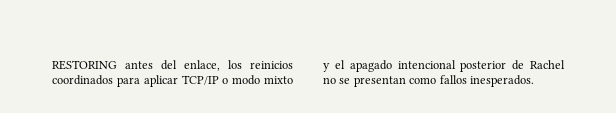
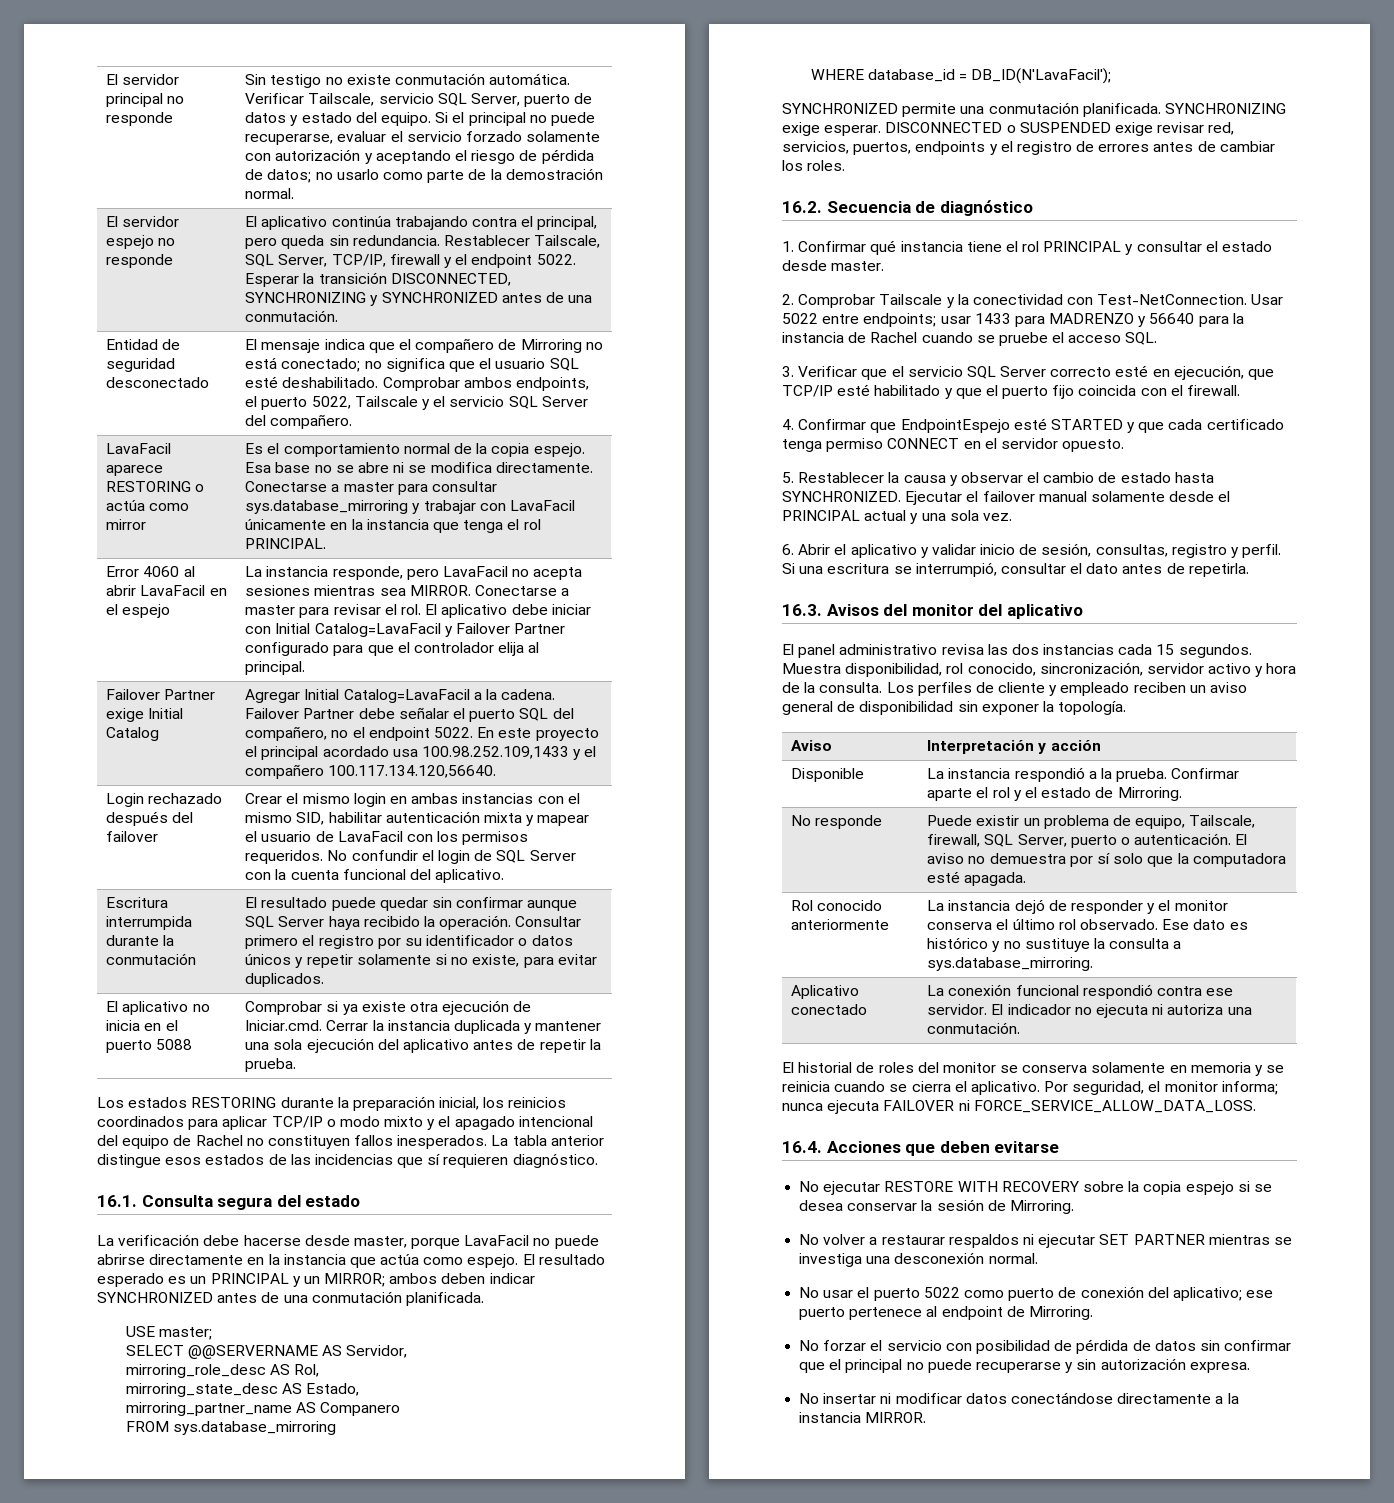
[52,60,220,71] RESTORING antes del enlace, -> [106,74,180,85] [106,93,185,107] [106,112,174,126] [245,73,571,88] [245,93,593,107] [245,112,595,126] [245,131,601,145] [245,149,594,164] [245,168,603,183] [245,188,295,199] [106,216,180,227] [106,235,176,249] [106,254,174,268] [245,216,598,230] [245,235,601,249] [245,254,576,268] [245,272,511,287] [245,292,593,306] [245,310,339,322] [106,339,181,350] [106,358,176,372] [106,377,210,388] [245,338,603,353] [245,357,579,372] [245,376,589,391] [245,396,588,410] [245,414,353,429] [106,443,172,454] [106,465,164,476] [106,481,205,492] [106,500,190,511] [106,519,147,530] [245,443,585,457] [245,462,593,473] [245,481,497,495] [245,500,575,514] [245,519,541,533] [245,538,327,549] [106,566,195,577] [106,585,227,596] [106,604,171,618] [245,566,583,580] [245,585,570,596] [245,604,591,618] [245,623,566,637] [245,642,540,656] [245,661,306,675] [106,689,216,700] [106,708,184,722] [106,727,160,741] [245,689,556,703] [245,707,574,722] [245,726,599,741] [245,746,597,760] [245,764,497,779] [106,793,223,807] [106,811,194,826] [106,831,159,842] [245,793,580,807] [245,811,590,826] [245,831,529,845] [245,850,576,864] [245,869,505,883] [106,897,169,908] [106,916,193,930] [106,935,175,946] [106,953,197,965] [245,897,578,911] [245,915,582,930] [245,935,573,949] [245,954,597,968] [245,973,325,987] [106,1001,210,1015] [106,1020,178,1031] [106,1039,193,1053] [245,1000,532,1015] [245,1020,602,1034] [245,1038,601,1053] [245,1058,297,1072] [97,1096,480,1111] El servidor principal no responde | Sin testigo no existe conmutación automática. Verificar Tailscale, servicio SQL Server, puerto de datos y estado del equipo. Si el principal no puede recuperarse, evaluar el servicio forzado solamente con autorización y aceptando el riesgo de pérdida de datos; no usarlo como parte de la demostración normal. // El servidor espejo no responde | El aplicativo continúa trabajando contra el principal, pero queda sin redundancia. Restablecer Tailscale, SQL Server, TCP/IP, firewall y el endpoint 5022. Esperar la transición DISCONNECTED, SYNCHRONIZING y SYNCHRONIZED antes de una conmutación. // Entidad de seguridad desconectado | El mensaje indica que el compañero de Mirroring no está conectado; no significa que el usuario SQL esté deshabilitado. Comprobar ambos endpoints, el puerto 5022, Tailscale y el servicio SQL Server del compañero. // LavaFacil aparece RESTORING o actúa como mirror | Es el comportamiento normal de la copia espejo. Esa base no se abre ni se modifica directamente. Conectarse a master para consultar sys.database_mirroring y trabajar con LavaFacil únicamente en la instancia que tenga el rol PRINCIPAL. // Error 4060 al abrir LavaFacil en el espejo | La instancia responde, pero LavaFacil no acepta sesiones mientras sea MIRROR. Conectarse a master para revisar el rol. El aplicativo debe iniciar con Initial Catalog=LavaFacil y Failover Partner configurado para que el controlador elija al principal. // Failover Partner exige Initial Catalog | Agregar Initial Catalog=LavaFacil a la cadena. Failover Partner debe señalar el puerto SQL del compañero, no el endpoint 5022. En este proyecto el principal acordado usa 100.98.252.109,1433 y el compañero 100.117.134.120,56640. // Login rechazado después del failover | Crear el mismo login en ambas instancias con el mismo SID, habilitar autenticación mixta y mapear el usuario de LavaFacil con los permisos requeridos. No confundir el login de SQL Server con la cuenta funcional del aplicativo. // Escritura interrumpida durante la conmutación | El resultado puede quedar sin confirmar aunque SQL Server haya recibido la operación. Consultar primero el registro por su identificador o datos únicos y repetir solamente si no existe, para evitar duplicados. // El aplicativo no inicia en el puerto 5088 | Comprobar si ya existe otra ejecución de Iniciar.cmd. Cerrar la instancia duplicada y mantener una sola ejecución del aplicativo antes de repetir la prueba. // Los estados RESTORING durante la preparación inicial,
[460,61,507,72] posterior -> [97,1135,170,1149] del equipo
[339,75,534,87] se presentan como fallos inesperados. -> [267,1135,604,1149] [97,1153,598,1168] [97,1195,361,1210] [97,1234,599,1249] [97,1254,605,1268] [97,1273,535,1287] [97,1291,484,1306] [125,1326,212,1340] [125,1345,408,1359] [125,1364,319,1378] [125,1383,359,1397] [125,1402,400,1416] [125,1421,336,1435] [810,68,1112,84] [782,102,1286,117] [782,122,1235,136] [782,141,1275,155] [782,160,846,171] [782,200,1033,216] [782,240,1273,255] [782,260,885,271] [782,294,1284,308] [782,313,1244,327] [782,332,1158,346] [782,365,1275,380] [782,384,1241,399] [782,418,1284,433] [782,438,1125,452] [782,472,1214,486] [782,491,1231,505] [782,510,1012,524] [782,543,1282,558] [782,562,1249,577] [782,604,1083,619] [782,644,1252,658] [782,662,1297,677] [782,682,1248,696] [782,701,1127,715] [791,740,833,751] [927,740,1101,754] [791,768,865,782] [927,767,1240,782] [927,787,1182,801] [791,815,883,829] [927,815,1256,829] [927,833,1248,848] [927,853,1286,867] [927,871,1027,886] [791,900,883,911] [791,919,890,930] [927,899,1228,914] [927,919,1248,930] [927,937,1182,952] [927,957,1094,971] [791,985,860,999] [791,1004,868,1015] [927,984,1234,999] [927,1004,1252,1018] [927,1022,1021,1034] [782,1062,1285,1076] [782,1081,1278,1095] [782,1100,1256,1114] [782,1141,1060,1156] [799,1181,1272,1195] [799,1199,1074,1214] [799,1234,1292,1248] [799,1252,1038,1267] [799,1286,1274,1301] [799,1306,1093,1320] [799,1339,1292,1354] [799,1358,1250,1373] [799,1392,1239,1404] [799,1412,927,1423] constituyen fallos inesperados. La tabla anterior distingue esos estados de las incidencias que sí requieren diagnóstico. // 16.1. Consulta segura del estado // La verificación debe hacerse desde master, porque LavaFacil no puede abrirse directamente en la instancia que actúa como espejo. El resultado esperado es un PRINCIPAL y un MIRROR; ambos deben indicar SYNCHRONIZED antes de una conmutación planificada. // USE master; // SELECT @@SERVERNAME AS Servidor, // mirroring_role_desc AS Rol, // mirroring_state_desc AS Estado, // mirroring_partner_name AS Companero // FROM sys.database_mirroring // WHERE database_id = DB_ID(N'LavaFacil'); // SYNCHRONIZED permite una conmutación planificada. SYNCHRONIZING exige esperar. DISCONNECTED o SUSPENDED exige revisar red, servicios, puertos, endpoints y el registro de errores antes de cambiar los roles. // 16.2. Secuencia de diagnóstico // 1. Confirmar qué instancia tiene el rol PRINCIPAL y consultar el estado desde master. // 2. Comprobar Tailscale y la conectividad con Test-NetConnection. Usar 5022 entre endpoints; usar 1433 para MADRENZO y 56640 para la instancia de Rachel cuando se pruebe el acceso SQL. // 3. Verificar que el servicio SQL Server correcto esté en ejecución, que TCP/IP esté habilitado y que el puerto fijo coincida con el firewall. // 4. Confirmar que EndpointEspejo esté STARTED y que cada certificado tenga permiso CONNECT en el servidor opuesto. // 5. Restablecer la causa y observar el cambio de estado hasta SYNCHRONIZED. Ejecutar el failover manual solamente desde el PRINCIPAL actual y una sola vez. // 6. Abrir el aplicativo y validar inicio de sesión, consultas, registro y perfil. Si una escritura se interrumpió, consultar el dato antes de repetirla. // 16.3. Avisos del monitor del aplicativo // El panel administrativo revisa las dos instancias cada 15 segundos. Muestra disponibilidad, rol conocido, sincronización, servidor activo y hora de la consulta. Los perfiles de cliente y empleado reciben un aviso general de disponibilidad sin exponer la topología. // Aviso | Interpretación y acción // Disponible | La instancia respondió a la prueba. Confirmar aparte el rol y el estado de Mirroring. // No responde | Puede existir un problema de equipo, Tailscale, firewall, SQL Server, puerto o autenticación. El aviso no demuestra por sí solo que la computadora esté apagada. // Rol conocido anteriormente | La instancia dejó de responder y el monitor conserva el último rol observado. Ese dato es histórico y no sustituye la consulta a sys.database_mirroring. // Aplicativo conectado | La conexión funcional respondió contra ese servidor. El indicador no ejecuta ni autoriza una conmutación. // El historial de roles del monitor se conserva solamente en memoria y se reinicia cuando se cierra el aplicativo. Por seguridad, el monitor informa; nunca ejecuta FAILOVER ni FORCE_SERVICE_ALLOW_DATA_LOSS. // 16.4. Acciones que deben evitarse // No ejecutar RESTORE WITH RECOVERY sobre la copia espejo si se desea conservar la sesión de Mirroring. // No volver a restaurar respaldos ni ejecutar SET PARTNER mientras se investiga una desconexión normal. // No usar el puerto 5022 como puerto de conexión del aplicativo; ese puerto pertenece al endpoint de Mirroring. // No forzar el servicio con posibilidad de pérdida de datos sin confirmar que el principal no puede recuperarse y sin autorización expresa. // No insertar ni modificar datos conectándose directamente a la instancia MIRROR.

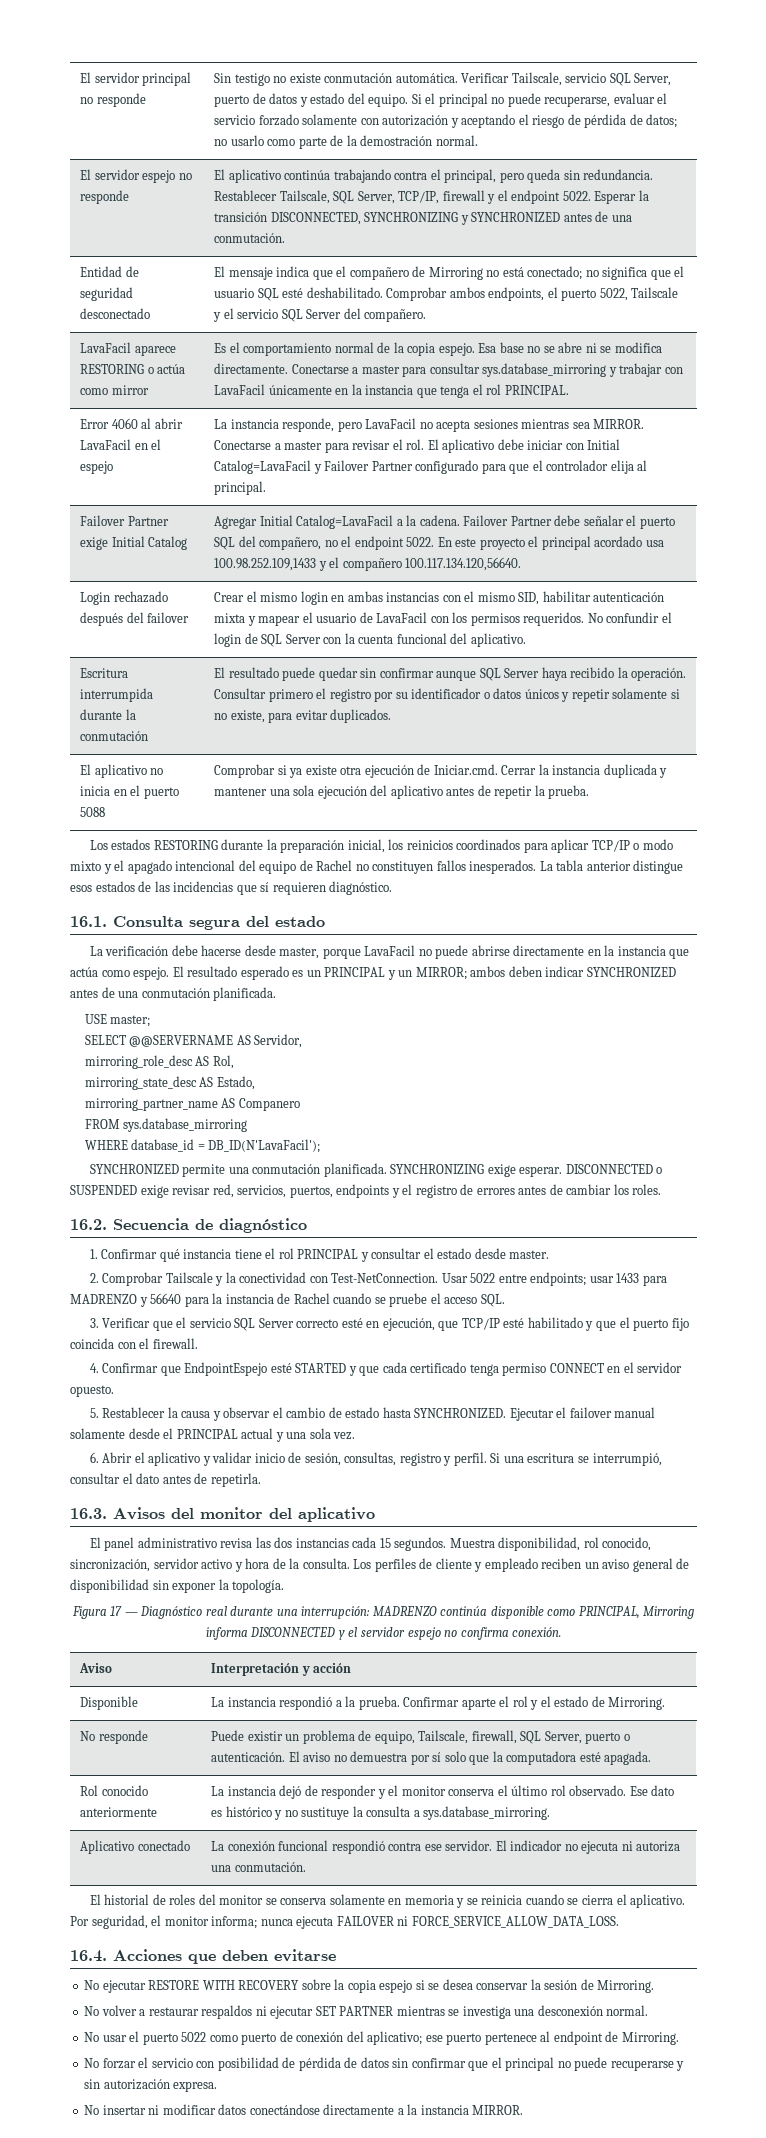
(1127, 708) none -> [71,1606,695,1619] [205,1627,562,1640] // Figura 17 — Diagnóstico real durante una interrupción: MADRENZO continúa disponible como PRINCIPAL, Mirroring informa DISCONNECTED y el servidor espejo no confirma conexión.

